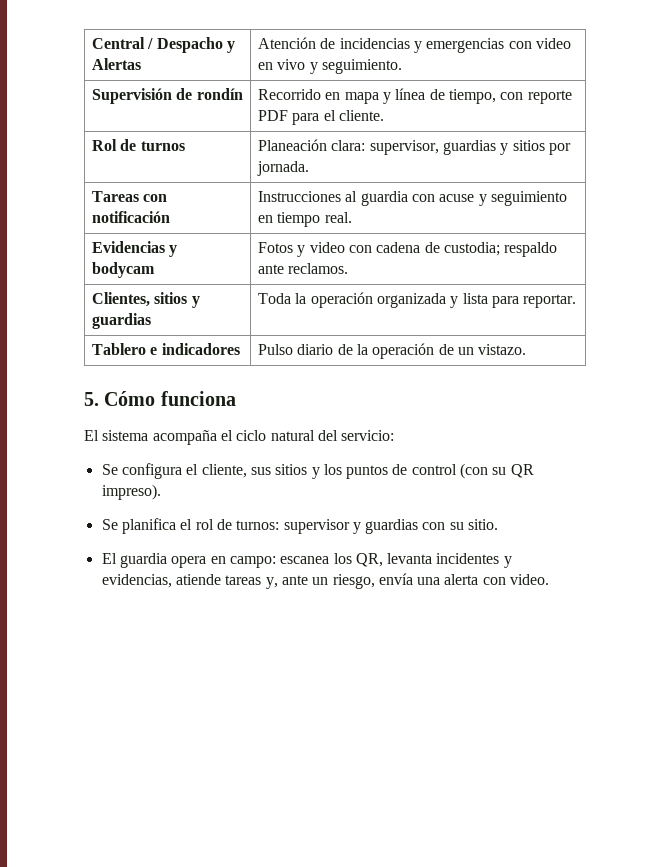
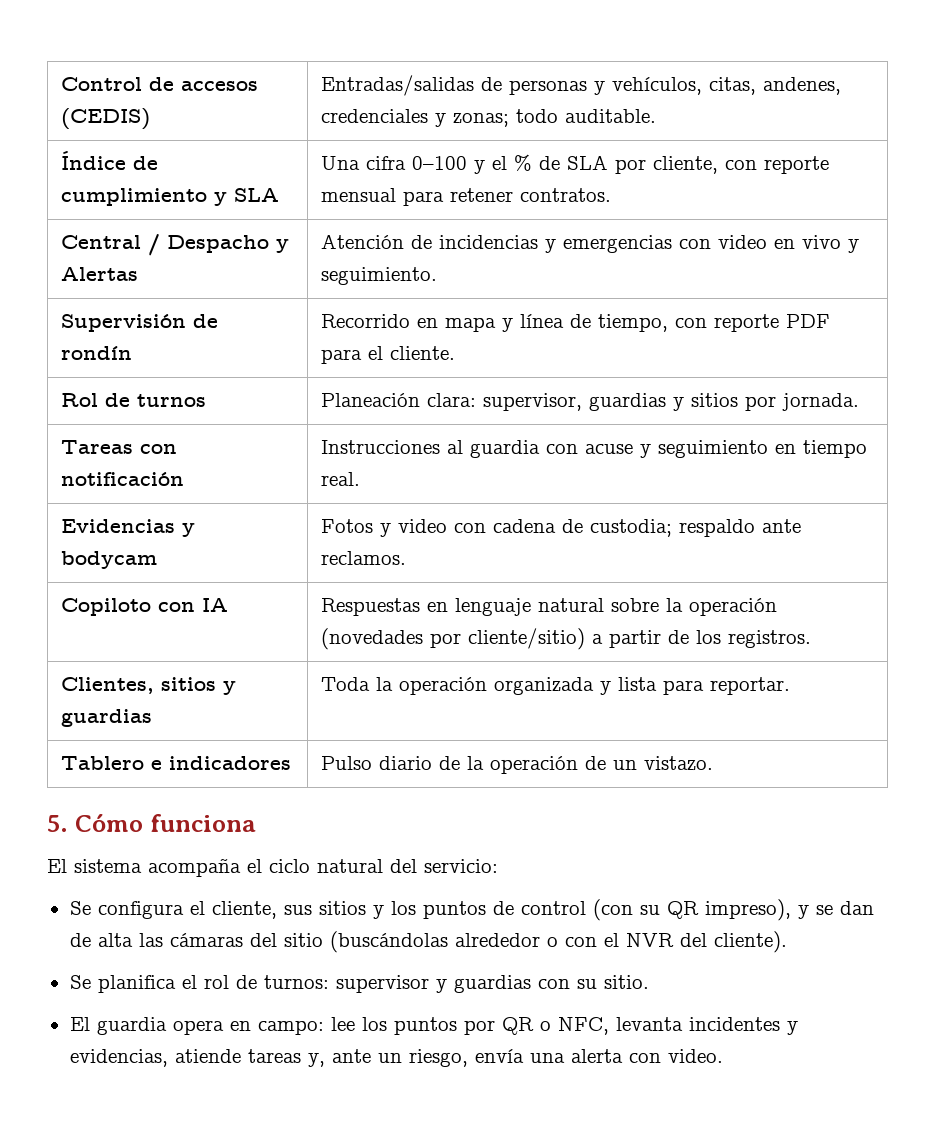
(91, 43) none -> [61,77,259,91] [61,108,151,130] [321,75,842,96] [321,109,657,127] [61,151,159,170] [61,188,280,206] [321,154,830,174] [321,188,612,206] Control de accesos (CEDIS) | Entradas/salidas de personas y vehículos, citas, andenes, credenciales y zonas; todo auditable. // Índice de cumplimiento y SLA | Una cifra 0–100 y el % de SLA por cliente, con reporte mensual para retener contratos. //
(349, 268) none -> [61,598,229,616] [321,598,778,616] [321,628,812,650] // Copiloto con IA | Respuestas en lenguaje natural sobre la operación (novedades por cliente/sitio) a partir de los registros.
[101,484,161,500] impreso). -> [704,899,874,921] [69,931,787,953] impreso), y se dan de alta las cámaras del sitio (buscándolas alrededor o con el NVR del cliente).
[280,553,383,567] escanea los QR, -> [330,1017,609,1035] lee los puntos por QR o NFC,

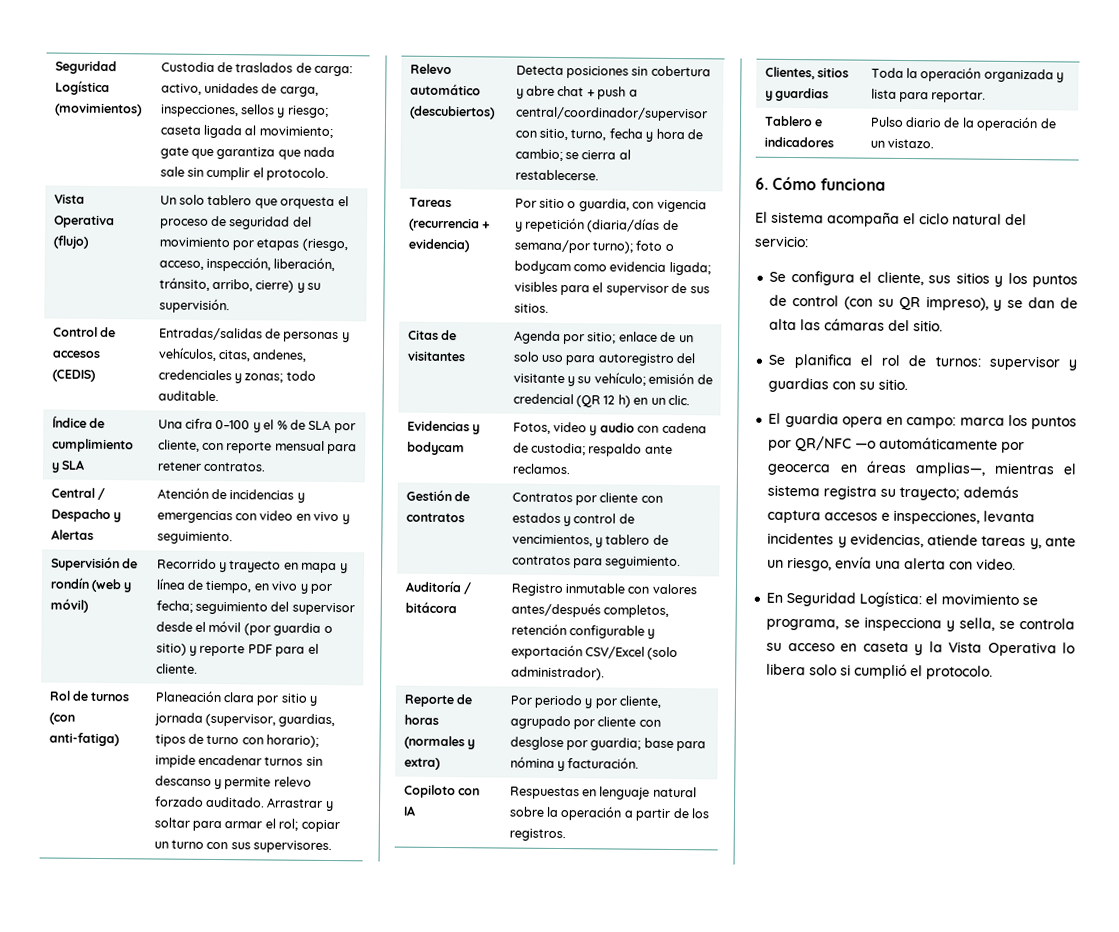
(61, 84) none -> [54,60,117,75] [54,80,110,96] [54,102,143,117] [160,61,354,77] [160,82,319,97] [160,104,329,118] [159,124,333,139] [159,146,336,160] [159,166,330,181] [53,193,85,204] [53,214,115,229] [52,235,89,249] [159,194,349,210] [159,215,312,230] [158,237,348,252] [158,256,336,272] [158,277,322,293] [158,298,230,314] Seguridad Logística (movimientos) | Custodia de traslados de carga: activo, unidades de carga, inspecciones, sellos y riesgo; caseta ligada al movimiento; gate que garantiza que nada sale sin cumplir el protocolo. // Vista Operativa (flujo) | Un solo tablero que orquesta el proceso de seguridad del movimiento por etapas (riesgo, acceso, inspección, liberación, tránsito, arribo, cierre) y su supervisión. //
(133, 353) none -> [91,578,132,593] [49,598,89,613] (web y móvil)
(411, 321) none -> [219,560,282,573] y trayecto
[675,318,708,328] con -> [253,581,332,595] [155,600,355,616] [155,620,333,636] [155,643,198,656] en vivo y por fecha; seguimiento del supervisor desde el móvil (por guardia o sitio) y
(207, 400) none -> [48,712,75,725] [48,732,120,747] (con anti-fatiga)
[427,393,860,411] [61,440,178,454] [61,472,185,486] [321,440,868,458] [321,472,361,486] clara: supervisor, guardias y sitios por jornada. // Tareas con notificación | Instrucciones al guardia con acuse y seguimiento en tiempo real. -> [223,692,318,706] [153,712,336,728] [154,733,320,748] [154,754,323,768] [154,775,312,790] [154,796,334,812] [153,817,340,833] [153,839,333,854] [409,63,452,75] [409,83,481,96] [409,105,496,120] [515,65,711,79] [515,85,638,100] [515,106,708,122] [514,128,703,142] [514,148,631,162] [514,169,599,181] [408,197,452,208] [408,217,491,232] [407,238,470,253] [514,198,707,213] [514,217,679,233] [513,239,674,254] [513,260,711,276] [513,281,710,296] [513,303,549,313] [407,329,458,341] [406,350,465,362] [513,330,694,345] [512,351,696,366] [512,372,713,387] [512,393,690,408] clara por sitio y jornada (supervisor, guardias, tipos de turno con horario); impide encadenar turnos sin descanso y permite relevo forzado auditado. Arrastrar y soltar para armar el rol; copiar un turno con sus supervisores. // Relevo automático (descubiertos) | Detecta posiciones sin cobertura y abre chat + push a central/coordinador/supervisor con sitio, turno, fecha y hora de cambio; se cierra al restablecerse. // Tareas (recurrencia + evidencia) | Por sitio o guardia, con vigencia y repetición (diaria/días de semana/por turno); foto o bodycam como evidencia ligada; visibles para el supervisor de sus sitios. // Citas de visitantes | Agenda por sitio; enlace de un solo uso para autoregistro del visitante y su vehículo; emisión de credencial (QR 12 h) en un clic.
[321,519,448,537] Fotos y video -> [512,421,635,436] Fotos, video y audio
(407, 558) none -> [405,489,471,502] [405,512,465,523] [511,492,663,506] [511,512,635,527] [511,534,669,548] [511,555,682,570] [404,580,472,595] [404,601,457,614] [510,583,697,597] [510,602,670,618] [510,623,656,639] [510,644,679,661] [510,666,605,681] [403,694,474,708] [403,714,439,725] [403,735,476,750] [403,757,441,770] [509,694,662,709] [509,715,661,730] [509,736,707,752] [509,756,640,772] // Gestión de contratos | Contratos por cliente con estados y control de vencimientos, y tablero de contratos para seguimiento. // Auditoría / bitácora | Registro inmutable con valores antes/después completos, retención configurable y exportación CSV/Excel (solo administrador). // Reporte de horas (normales y extra) | Por periodo y por cliente, agrupado por cliente con desglose por guardia; base para nómina y facturación.
[321,628,586,650] (novedades por cliente/sitio) -> (623, 813) none
[47,815,68,832] 5. -> [755,177,769,190] 6.
[283,931,787,953] sitio (buscándolas alrededor o con el NVR del cliente). -> [913,320,944,332] sitio.
[330,1017,355,1031] lee -> [959,417,1005,426] marca
[501,1017,609,1035] QR o NFC, -> [795,436,1026,454] [767,460,1077,477] [767,484,1020,501] [767,509,981,525] QR/NFC —o automáticamente por geocerca en áreas amplias—, mientras el sistema registra su trayecto; además captura accesos e inspecciones,
(723, 1056) none -> [766,591,1039,608] [766,616,1075,632] [766,641,1075,657] [766,663,994,680] // En Seguridad Logística: el movimiento se programa, se inspecciona y sella, se controla su acceso en caseta y la Vista Operativa lo libera solo si cumplió el protocolo.

